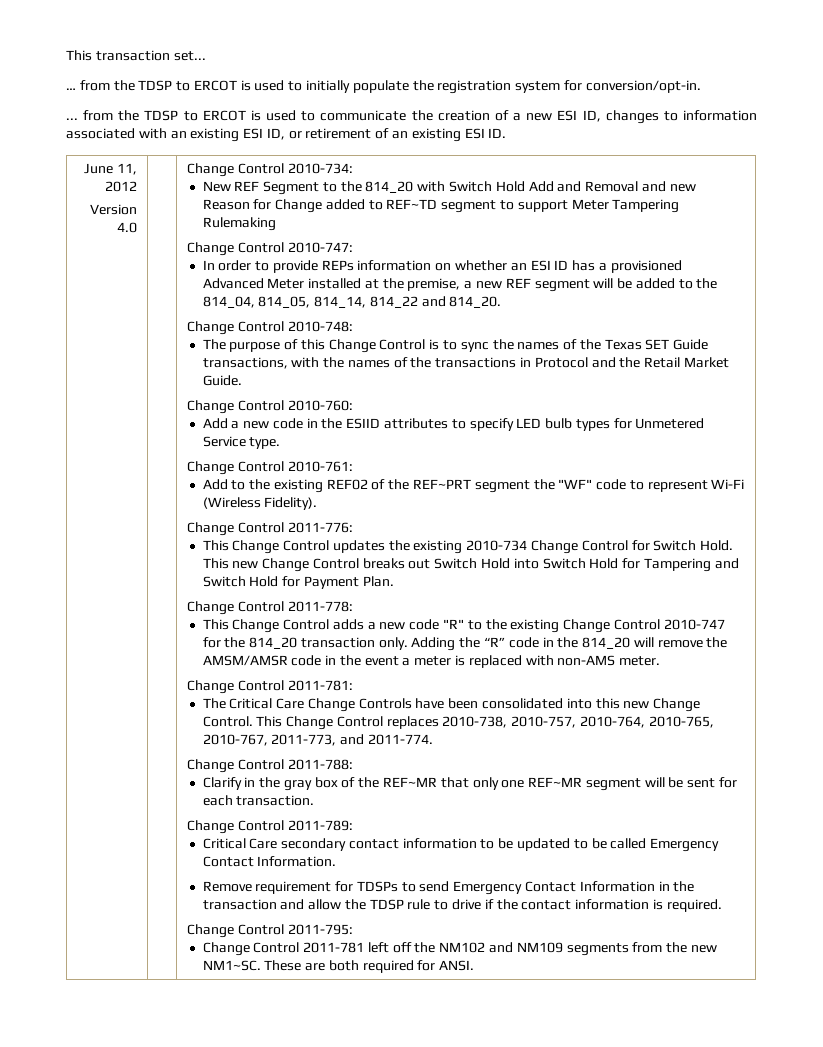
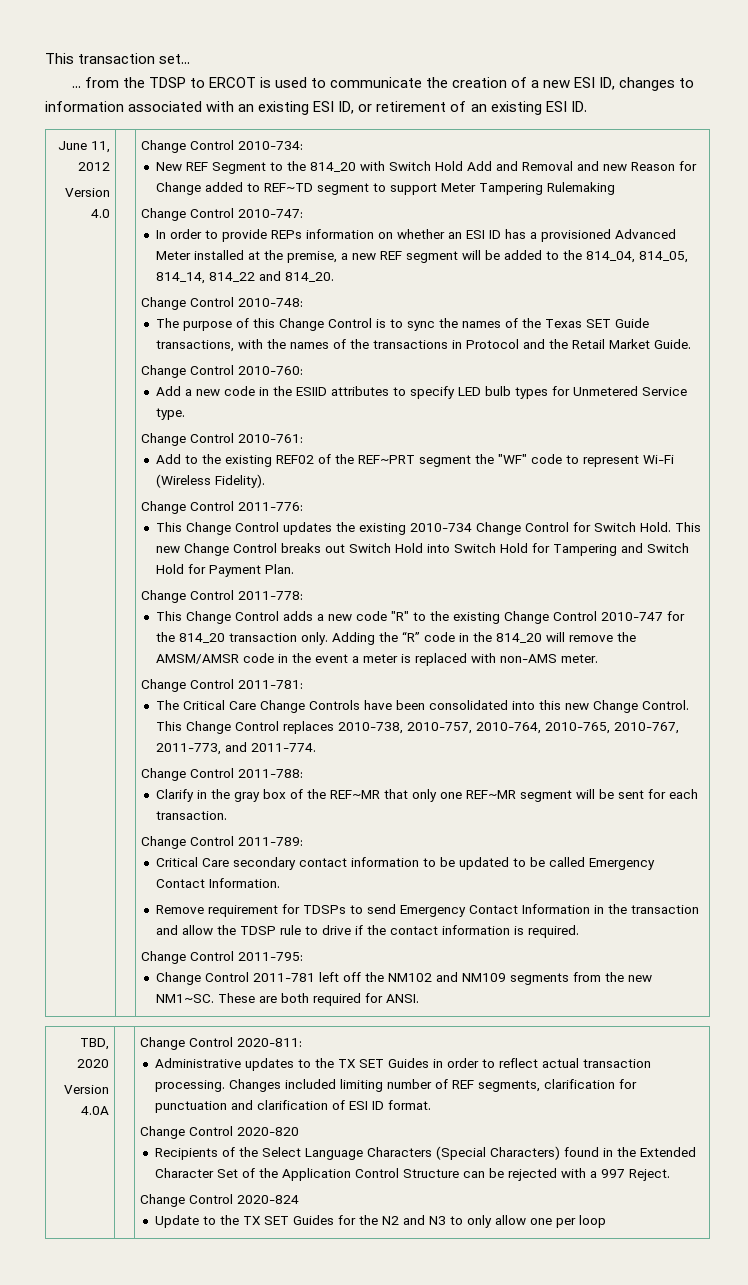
[66,80,701,94] // … from the TDSP to ERCOT is used to initially populate the registration system for conversion/opt-in. -> (191, 59) none
(475, 965) none -> [79,1038,109,1050] [76,1059,109,1068] [63,1085,109,1094] [80,1106,109,1115] [140,1037,303,1050] [154,1058,651,1071] [154,1079,637,1092] [154,1100,431,1113] [140,1126,300,1139] [154,1146,696,1160] [154,1168,670,1181] [140,1194,300,1207] [154,1215,606,1228] // TBD, 2020 // Version 4.0A | | Change Control 2020-811: // Administrative updates to the TX SET Guides in order to reflect actual transaction processing. Changes included limiting number of REF segments, clarification for punctuation and clarification of ESI ID format. // Change Control 2020-820 // Recipients of the Select Language Characters (Special Characters) found in the Extended Character Set of the Application Control Structure can be rejected with a 997 Reject. // Change Control 2020-824 // Update to the TX SET Guides for the N2 and N3 to only allow one per loop

